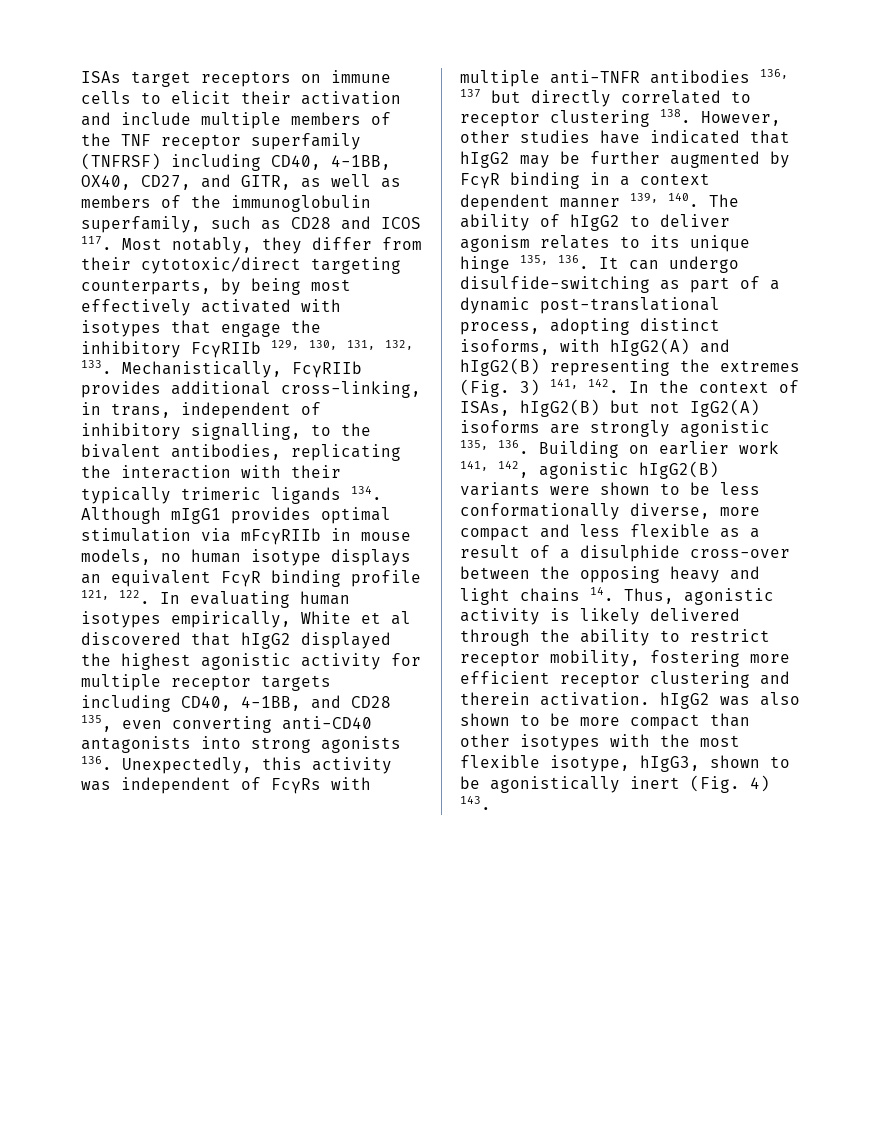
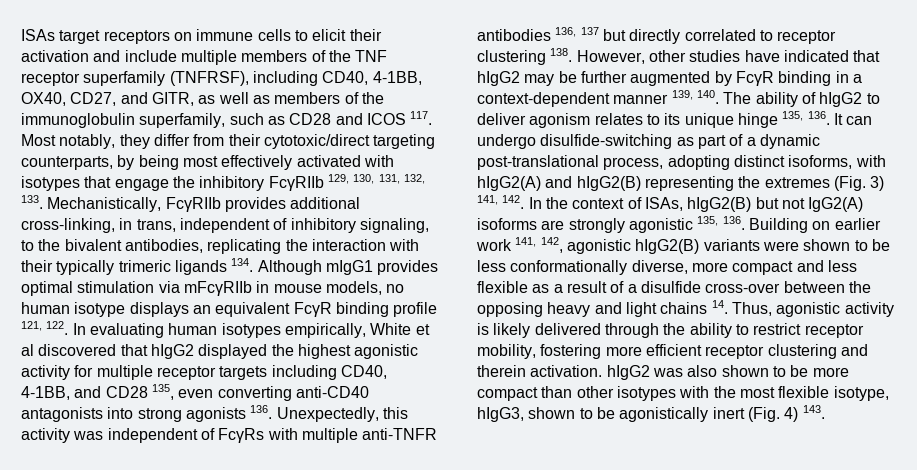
[81,153,161,170] (TNFRSF) -> [169,71,249,86] (TNFRSF),
[191,423,301,440] signalling, -> [359,218,429,233] signaling,
[640,173,710,185] [460,194,550,211] context dependent -> [477,92,610,107] context-dependent
[580,545,680,562] disulphide -> [640,281,701,293] disulfide

